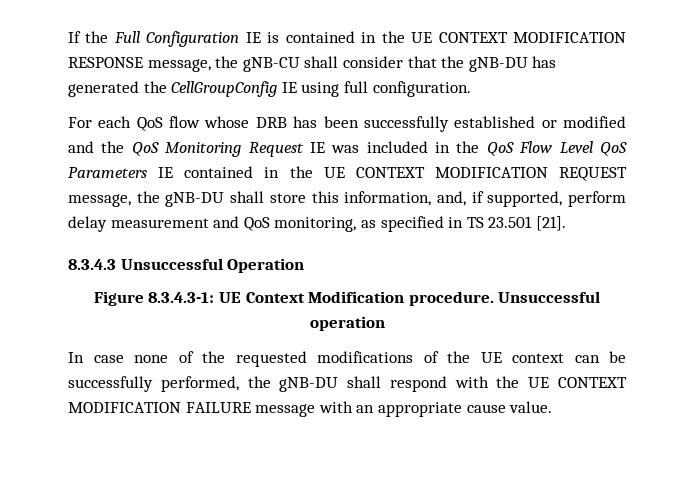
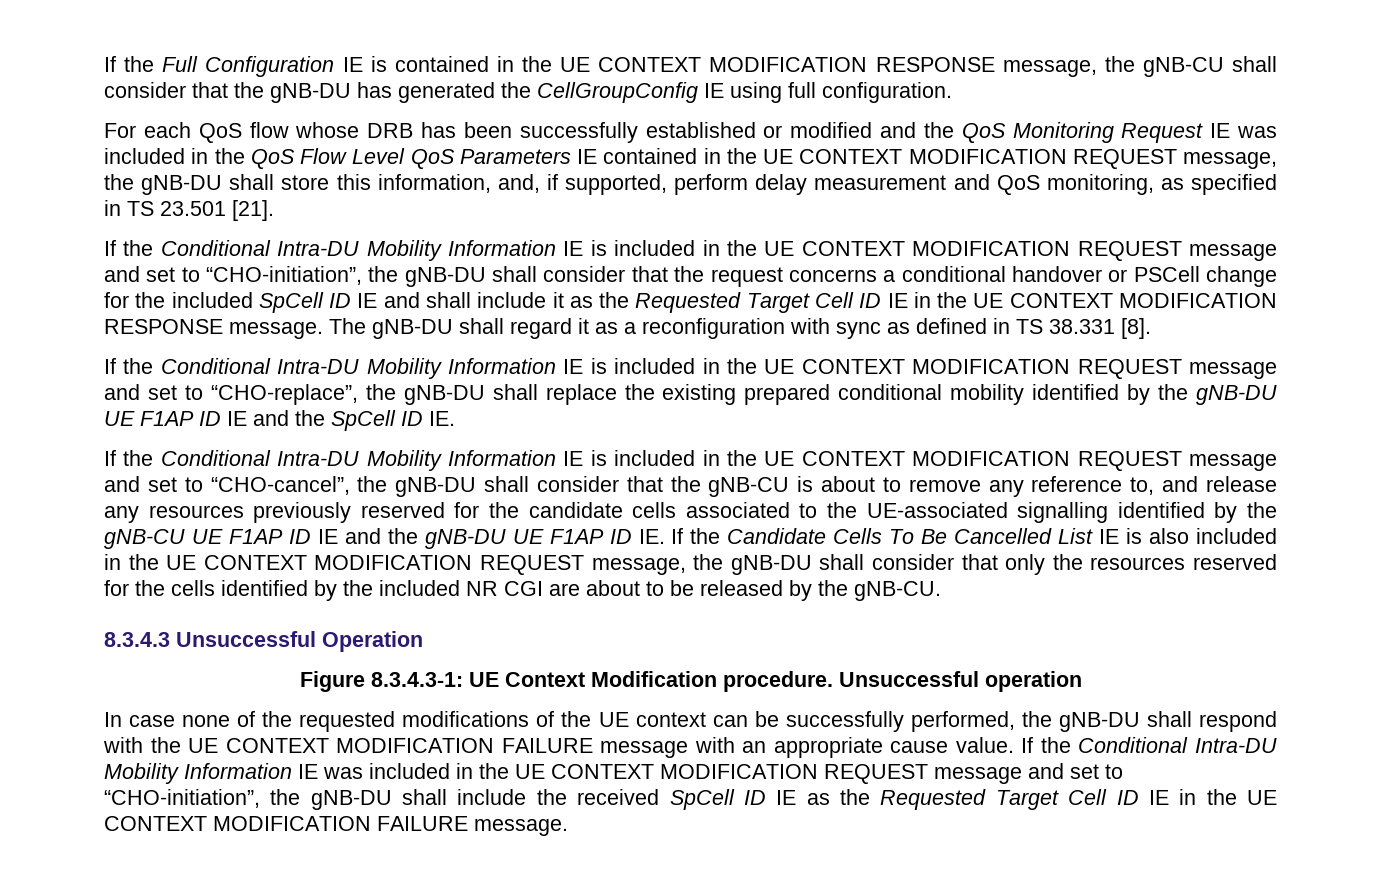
(566, 223) none -> [104,240,1277,261] [104,266,1277,287] [104,292,1278,313] [104,318,1151,339] [104,358,1277,379] [104,384,1277,405] [104,410,455,431] [104,450,1277,471] [104,476,1278,497] [104,502,1277,523] [104,528,1277,549] [104,554,1277,575] [104,580,941,601] // If the Conditional Intra-DU Mobility Information IE is included in the UE CONTEXT MODIFICATION REQUEST message and set to “CHO-initiation”, the gNB-DU shall consider that the request concerns a conditional handover or PSCell change for the included SpCell ID IE and shall include it as the Requested Target Cell ID IE in the UE CONTEXT MODIFICATION RESPONSE message. The gNB-DU shall regard it as a reconfiguration with sync as defined in TS 38.331 [8]. // If the Conditional Intra-DU Mobility Information IE is included in the UE CONTEXT MODIFICATION REQUEST message and set to “CHO-replace”, the gNB-DU shall replace the existing prepared conditional mobility identified by the gNB-DU UE F1AP ID IE and the SpCell ID IE. // If the Conditional Intra-DU Mobility Information IE is included in the UE CONTEXT MODIFICATION REQUEST message and set to “CHO-cancel”, the gNB-DU shall consider that the gNB-CU is about to remove any reference to, and release any resources previously reserved for the candidate cells associated to the UE-associated signalling identified by the gNB-CU UE F1AP ID IE and the gNB-DU UE F1AP ID IE. If the Candidate Cells To Be Cancelled List IE is also included in the UE CONTEXT MODIFICATION REQUEST message, the gNB-DU shall consider that only the resources reserved for the cells identified by the included NR CGI are about to be released by the gNB-CU.
(553, 407) none -> [1021,737,1277,753] [104,763,1123,784] [104,789,1277,810] [104,816,568,836] If the Conditional Intra-DU Mobility Information IE was included in the UE CONTEXT MODIFICATION REQUEST message and set to “CHO-initiation”, the gNB-DU shall include the received SpCell ID IE as the Requested Target Cell ID IE in the UE CONTEXT MODIFICATION FAILURE message.

